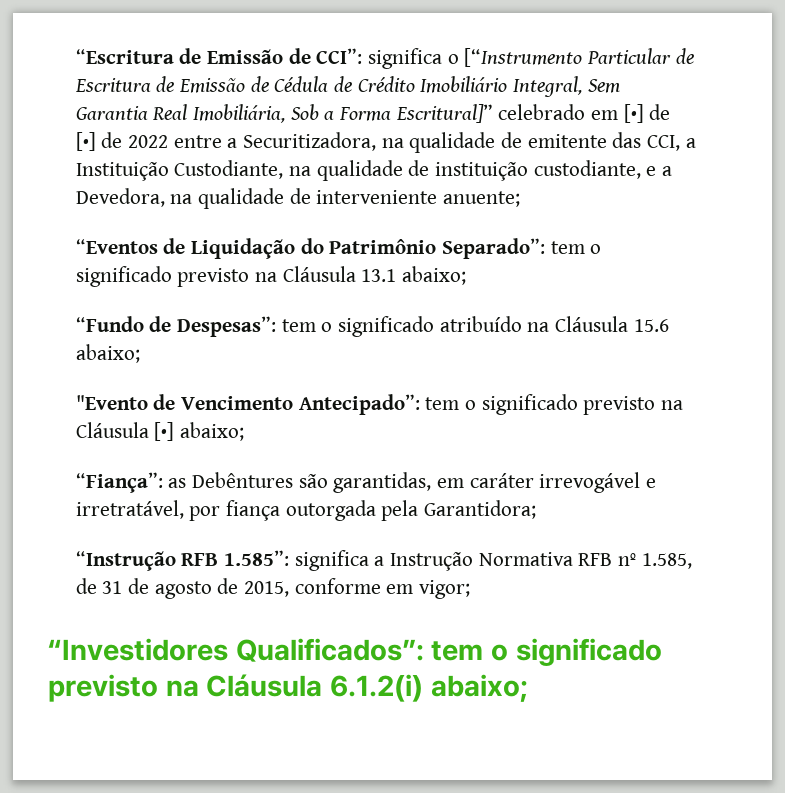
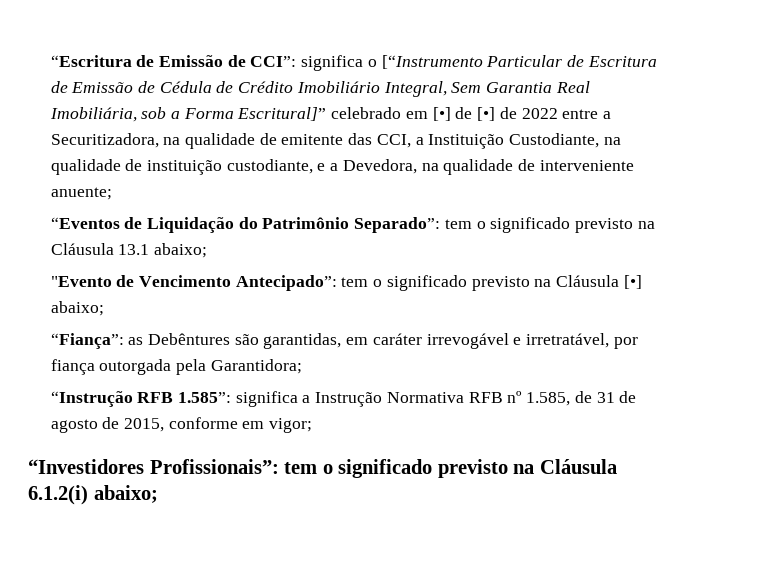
[290,104,319,120] Sob -> [141,107,167,119] sob
[75,316,669,337] [75,344,140,363] // “Fundo de Despesas”: tem o significado atribuído na Cláusula 15.6 abaixo; -> (208, 250) none
[235,638,424,662] Qualificados”: -> [149,459,279,474] Profissionais”:

